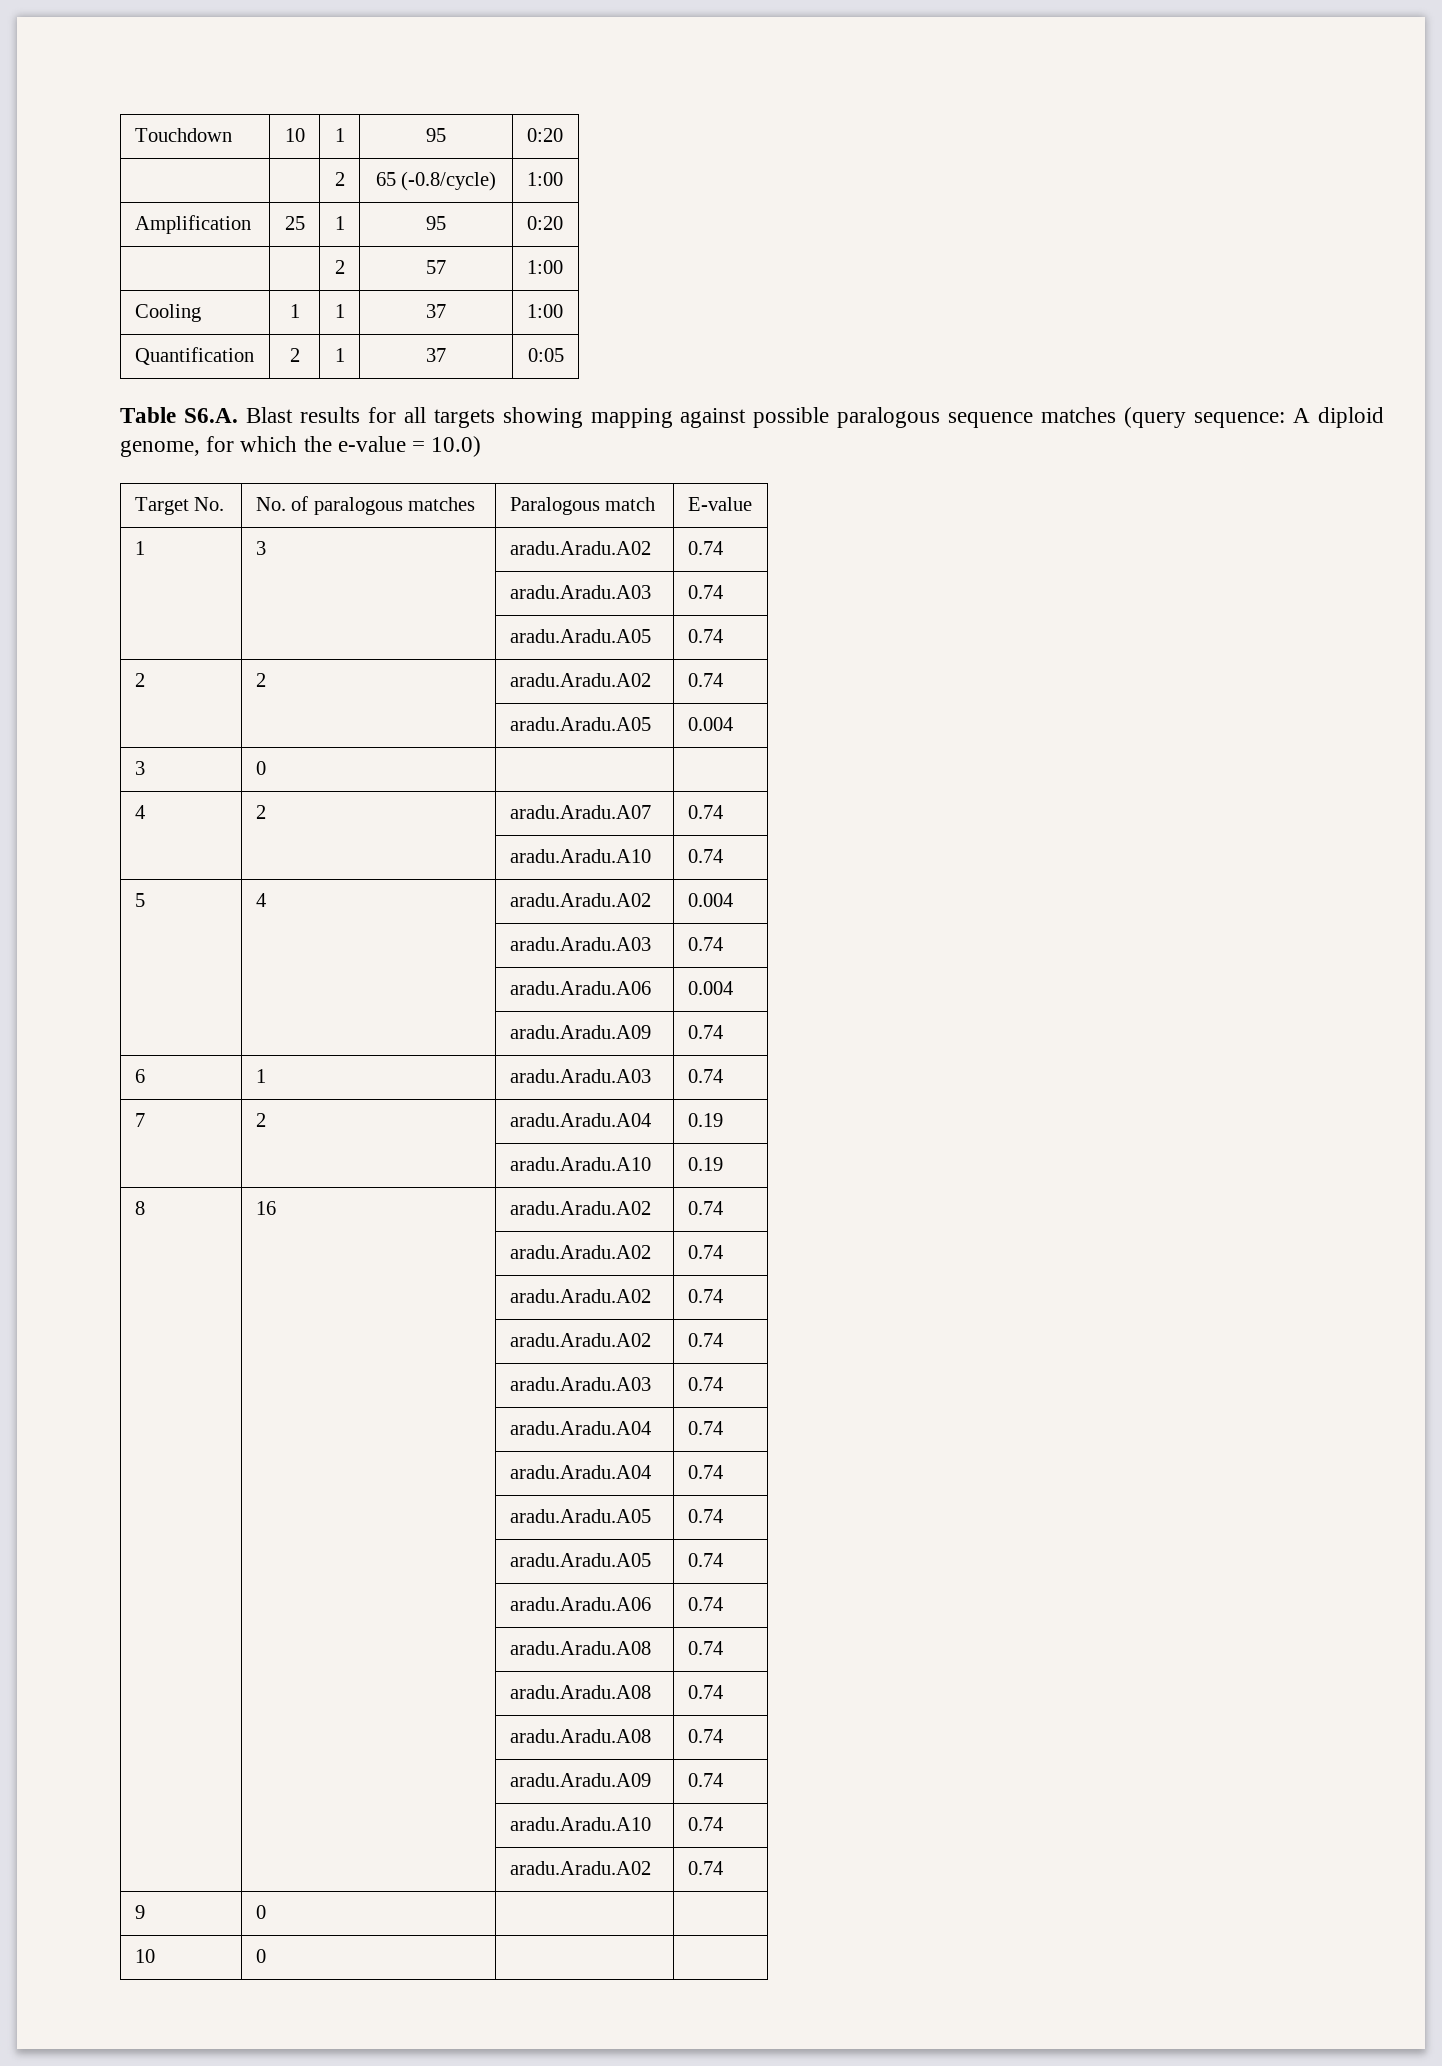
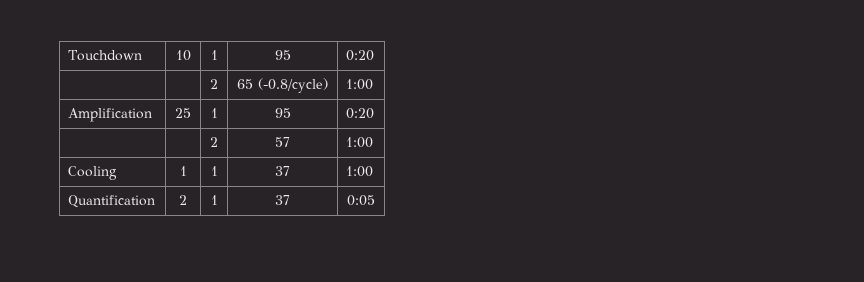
[120,407,1384,428] [120,436,482,457] [134,497,225,515] [255,496,476,515] [509,497,656,515] [687,497,752,511] [134,541,145,555] [255,541,266,555] [509,541,651,555] [687,541,723,555] [509,585,651,599] [687,585,723,599] [509,629,651,643] [687,629,723,643] [134,673,145,687] [255,673,266,687] [509,673,651,687] [687,673,723,687] [509,717,651,731] [687,717,733,731] [134,761,145,775] [255,761,266,775] [134,805,145,819] [255,805,266,819] [509,805,651,819] [687,805,723,819] [509,849,651,863] [687,849,723,863] [134,893,145,907] [255,893,266,907] [509,893,651,907] [687,893,733,907] [509,937,651,951] [687,937,723,951] [509,981,651,995] [687,981,733,995] [509,1025,651,1039] [687,1025,723,1039] [134,1069,145,1083] [255,1069,266,1083] [509,1069,651,1083] [687,1069,723,1083] [134,1113,145,1127] [255,1113,266,1127] [509,1113,651,1127] [687,1113,723,1127] [509,1157,651,1171] [687,1157,723,1171] [134,1201,145,1215] [255,1201,276,1215] [509,1201,651,1215] [687,1201,723,1215] [509,1245,651,1259] [687,1245,723,1259] [509,1289,651,1303] [687,1289,723,1303] [509,1333,651,1347] [687,1333,723,1347] [509,1377,651,1391] [687,1377,723,1391] [509,1421,651,1435] [687,1421,723,1435] [509,1465,651,1479] [687,1465,723,1479] [509,1509,651,1523] [687,1509,723,1523] [509,1553,651,1567] [687,1553,723,1567] [509,1597,651,1611] [687,1597,723,1611] [509,1641,651,1655] [687,1641,723,1655] [509,1685,651,1699] [687,1685,723,1699] [509,1729,651,1743] [687,1729,723,1743] [509,1773,651,1787] [687,1773,723,1787] [509,1817,651,1831] [687,1817,723,1831] [509,1861,651,1875] [687,1861,723,1875] [134,1905,145,1919] [255,1905,266,1919] [134,1949,155,1963] [255,1949,266,1963] // Table S6.A. Blast results for all targets showing mapping against possible paralogous sequence matches (query sequence: A diploid genome, for which the e-value = 10.0) // Target No. | No. of paralogous matches | Paralogous match | E-value // 1 | 3 | aradu.Aradu.A02 | 0.74 // | | aradu.Aradu.A03 | 0.74 // | | aradu.Aradu.A05 | 0.74 // 2 | 2 | aradu.Aradu.A02 | 0.74 // | | aradu.Aradu.A05 | 0.004 // 3 | 0 | | // 4 | 2 | aradu.Aradu.A07 | 0.74 // | | aradu.Aradu.A10 | 0.74 // 5 | 4 | aradu.Aradu.A02 | 0.004 // | | aradu.Aradu.A03 | 0.74 // | | aradu.Aradu.A06 | 0.004 // | | aradu.Aradu.A09 | 0.74 // 6 | 1 | aradu.Aradu.A03 | 0.74 // 7 | 2 | aradu.Aradu.A04 | 0.19 // | | aradu.Aradu.A10 | 0.19 // 8 | 16 | aradu.Aradu.A02 | 0.74 // | | aradu.Aradu.A02 | 0.74 // | | aradu.Aradu.A02 | 0.74 // | | aradu.Aradu.A02 | 0.74 // | | aradu.Aradu.A03 | 0.74 // | | aradu.Aradu.A04 | 0.74 // | | aradu.Aradu.A04 | 0.74 // | | aradu.Aradu.A05 | 0.74 // | | aradu.Aradu.A05 | 0.74 // | | aradu.Aradu.A06 | 0.74 // | | aradu.Aradu.A08 | 0.74 // | | aradu.Aradu.A08 | 0.74 // | | aradu.Aradu.A08 | 0.74 // | | aradu.Aradu.A09 | 0.74 // | | aradu.Aradu.A10 | 0.74 // | | aradu.Aradu.A02 | 0.74 // 9 | 0 | | // 10 | 0 | | -> (375, 200) none

